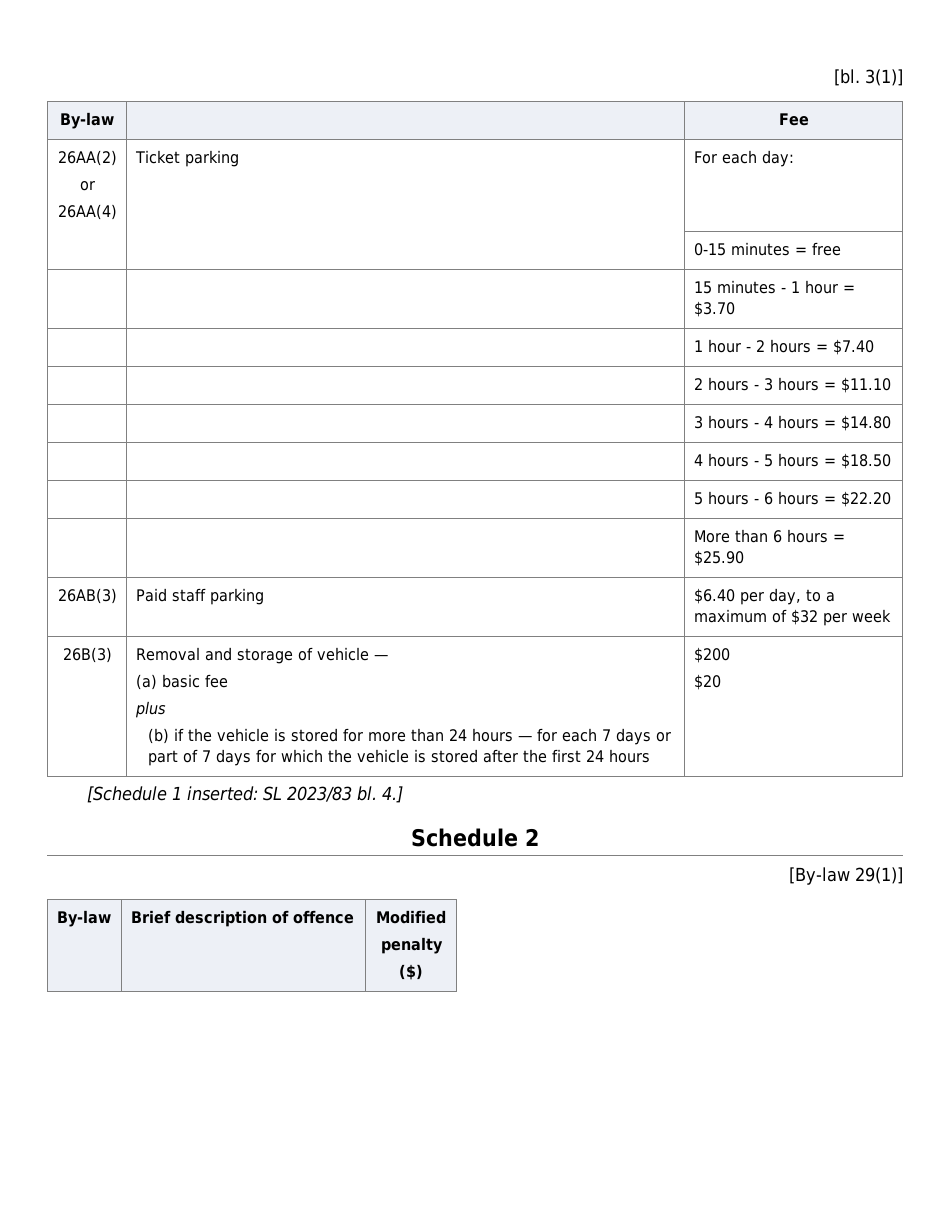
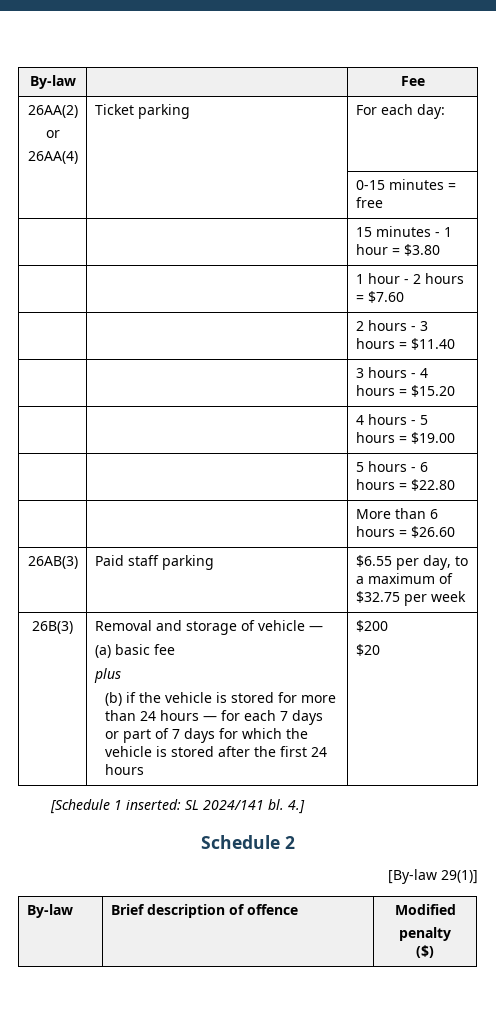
[834,69,903,86] [bl. 3(1)] // -> (29, 82) none
[693,301,735,317] $3.70 -> [403,244,440,256] $3.80
[832,339,874,355] $7.40 -> [367,291,404,303] $7.60
[840,377,891,393] $11.10 -> [410,338,455,350] $11.40
[840,415,891,431] $14.80 -> [410,385,455,397] $15.20
[840,453,891,469] $18.50 -> [410,432,455,444] $19.00
[840,491,891,507] $22.20 -> [410,479,455,491] $22.80
[693,550,744,566] $25.90 -> [410,526,455,538] $26.60
[693,588,735,604] $6.40 -> [355,555,392,567] $6.55
[790,609,818,625] $32 -> [355,591,400,603] $32.75
[286,786,352,802] 2023/83 -> [202,800,264,810] 2024/141

